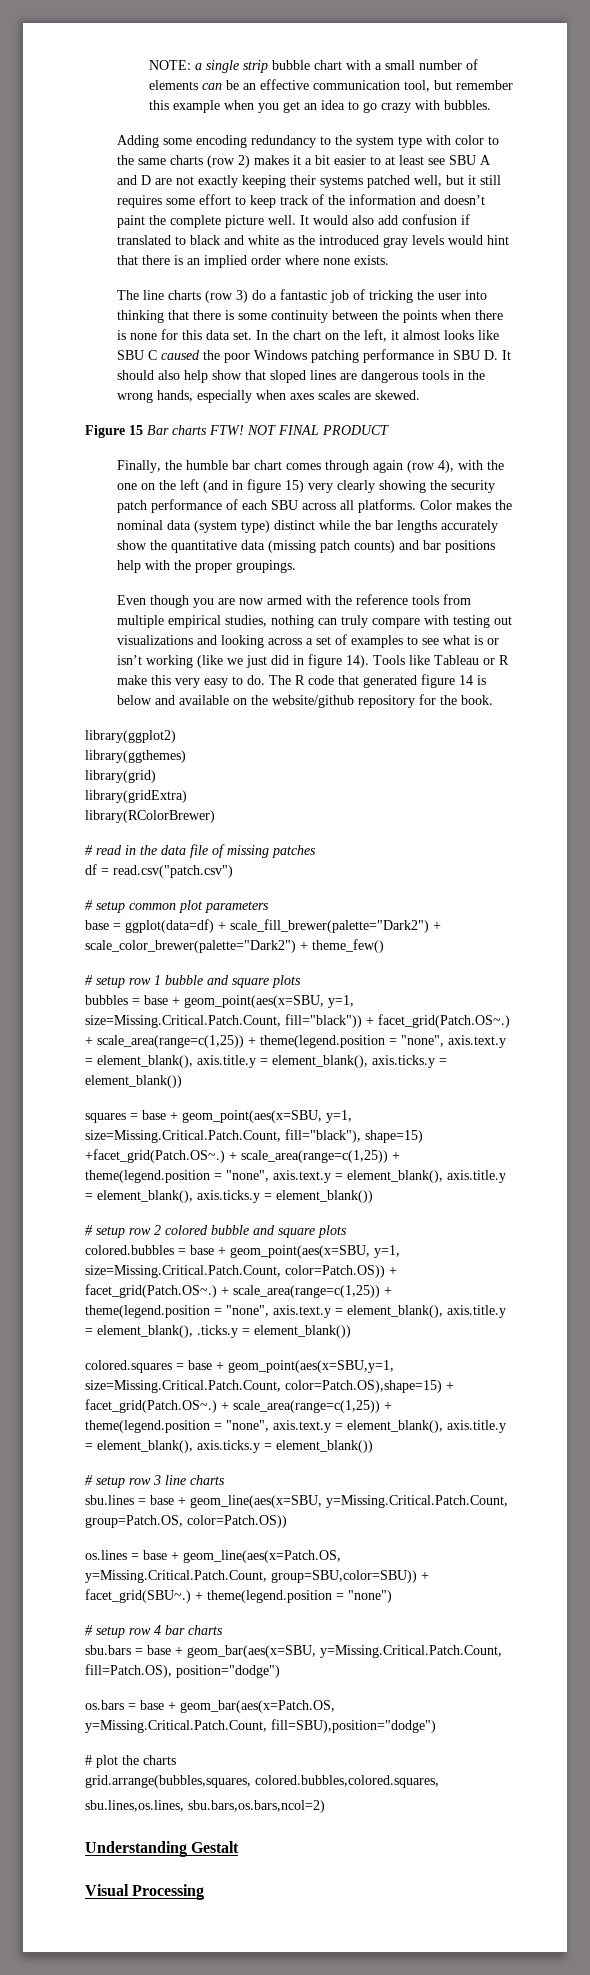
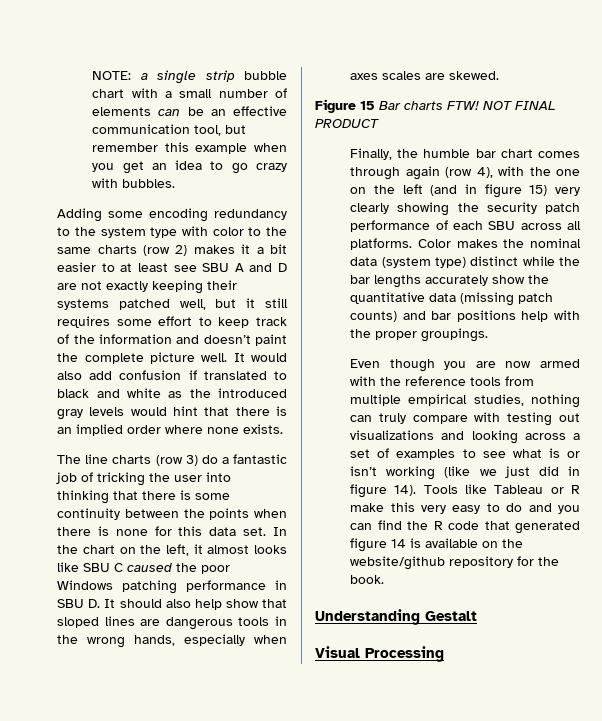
[246,675,291,685] do. The -> [506,503,580,514] [350,520,429,530] do and you can find the
[116,695,175,705] below and -> (422, 543) none
[85,730,176,743] [85,750,186,763] [85,770,156,783] [85,790,187,803] [85,810,215,823] [85,844,316,858] [85,864,233,878] [85,900,269,913] [85,919,441,933] [85,939,384,953] [85,975,301,988] [85,995,354,1008] [85,1014,510,1028] [85,1035,506,1048] [85,1055,447,1068] [85,1075,182,1088] [85,1110,352,1123] [85,1129,423,1143] [85,1149,400,1163] [85,1170,506,1183] [85,1190,373,1203] [85,1225,347,1238] [85,1245,400,1258] [85,1265,397,1278] [85,1284,392,1298] [85,1305,506,1318] [85,1325,351,1338] [85,1360,394,1373] [85,1380,454,1393] [85,1399,392,1413] [85,1420,506,1433] [85,1440,373,1453] [85,1475,225,1488] [85,1495,508,1508] [85,1515,287,1528] [85,1550,341,1563] [85,1570,429,1583] [85,1589,392,1603] [85,1625,223,1638] [85,1645,502,1658] [85,1664,280,1678] [85,1700,335,1713] [85,1719,436,1733] [85,1755,176,1768] [85,1775,439,1788] [85,1800,325,1813] // library(ggplot2) // library(ggthemes) // library(grid) // library(gridExtra) // library(RColorBrewer) // # read in the data file of missing patches // df = read.csv("patch.csv") // # setup common plot parameters // base = ggplot(data=df) + scale_fill_brewer(palette="Dark2") + scale_color_brewer(palette="Dark2") + theme_few() // # setup row 1 bubble and square plots // bubbles = base + geom_point(aes(x=SBU, y=1, size=Missing.Critical.Patch.Count, fill="black")) + facet_grid(Patch.OS~.) + scale_area(range=c(1,25)) + theme(legend.position = "none", axis.text.y = element_blank(), axis.title.y = element_blank(), axis.ticks.y = element_blank()) // squares = base + geom_point(aes(x=SBU, y=1, size=Missing.Critical.Patch.Count, fill="black"), shape=15) +facet_grid(Patch.OS~.) + scale_area(range=c(1,25)) + theme(legend.position = "none", axis.text.y = element_blank(), axis.title.y = element_blank(), axis.ticks.y = element_blank()) // # setup row 2 colored bubble and square plots // colored.bubbles = base + geom_point(aes(x=SBU, y=1, size=Missing.Critical.Patch.Count, color=Patch.OS)) + facet_grid(Patch.OS~.) + scale_area(range=c(1,25)) + theme(legend.position = "none", axis.text.y = element_blank(), axis.title.y = element_blank(), .ticks.y = element_blank()) // colored.squares = base + geom_point(aes(x=SBU,y=1, size=Missing.Critical.Patch.Count, color=Patch.OS),shape=15) + facet_grid(Patch.OS~.) + scale_area(range=c(1,25)) + theme(legend.position = "none", axis.text.y = element_blank(), axis.title.y = element_blank(), axis.ticks.y = element_blank()) // # setup row 3 line charts // sbu.lines = base + geom_line(aes(x=SBU, y=Missing.Critical.Patch.Count, group=Patch.OS, color=Patch.OS)) // os.lines = base + geom_line(aes(x=Patch.OS, y=Missing.Critical.Patch.Count, group=SBU,color=SBU)) + facet_grid(SBU~.) + theme(legend.position = "none") // # setup row 4 bar charts // sbu.bars = base + geom_bar(aes(x=SBU, y=Missing.Critical.Patch.Count, fill=Patch.OS), position="dodge") // os.bars = base + geom_bar(aes(x=Patch.OS, y=Missing.Critical.Patch.Count, fill=SBU),position="dodge") // # plot the charts // grid.arrange(bubbles,squares, colored.bubbles,colored.squares, // sbu.lines,os.lines, sbu.bars,os.bars,ncol=2) -> (385, 579) none

